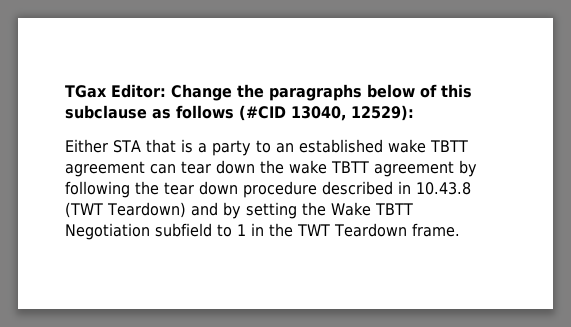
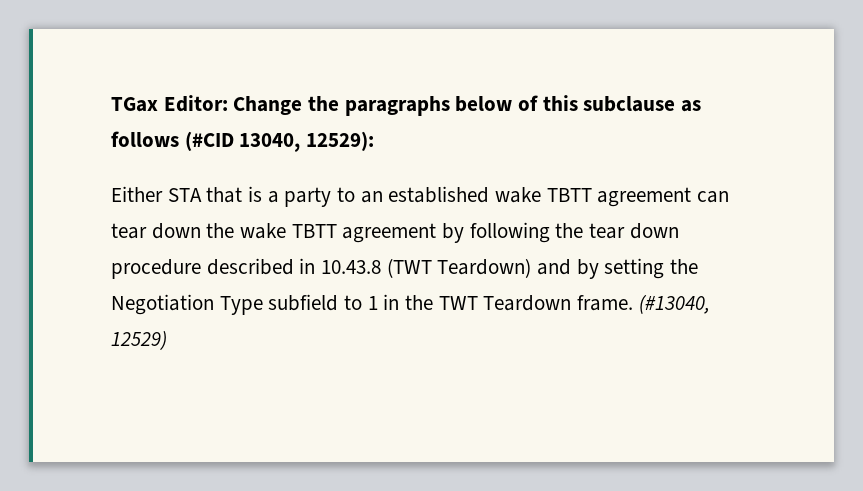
[330,202,413,216] [65,223,150,240] Wake TBTT Negotiation -> [111,294,263,315] Negotiation Type
(460, 230) none -> [638,294,710,314] [111,330,167,350] (#13040, 12529)

